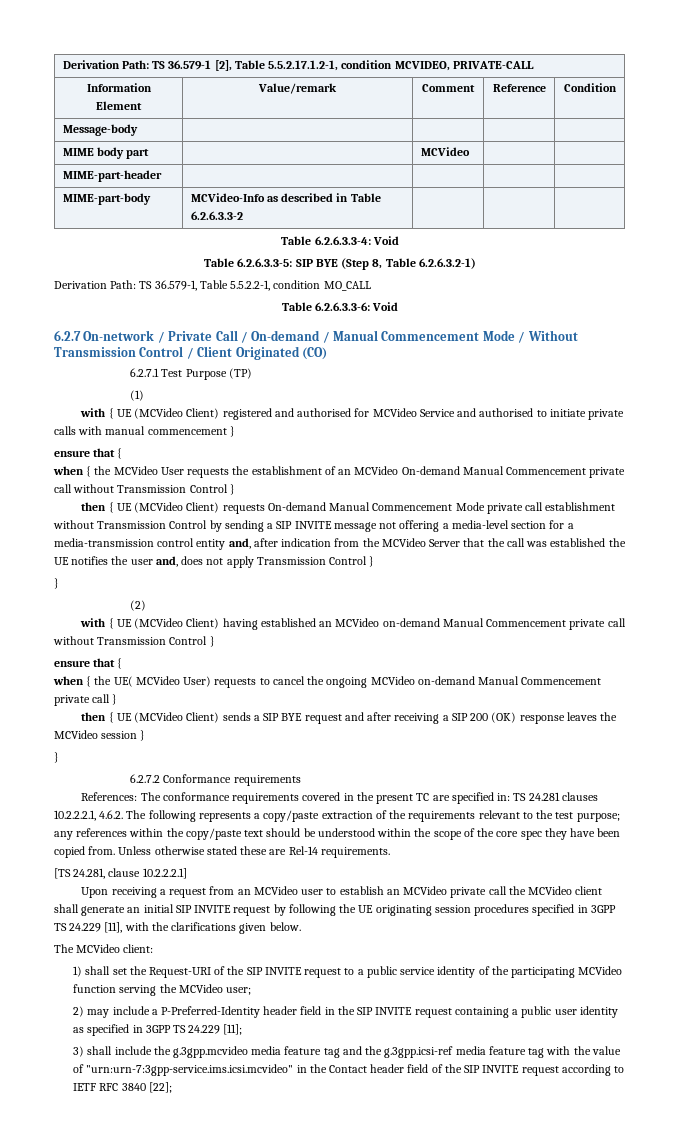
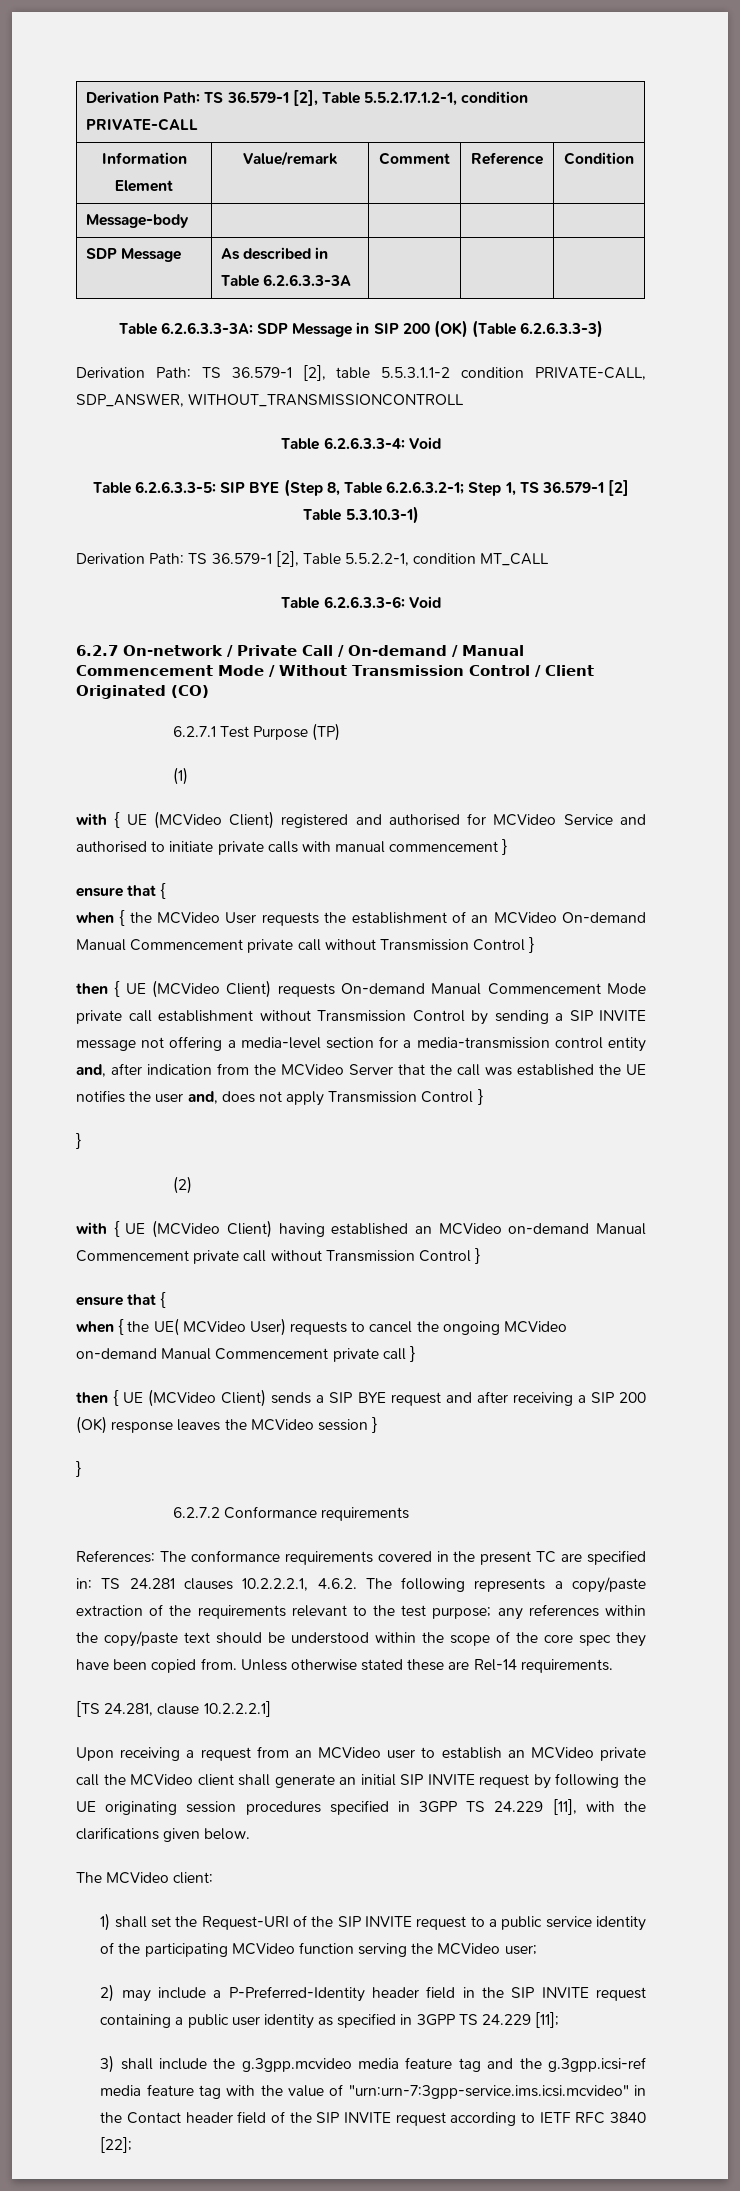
[394,61,450,71] MCVIDEO, -> (529, 97) none
[62,147,150,159] [420,147,470,156] [62,170,162,182] [62,193,151,205] [190,193,381,202] [190,211,243,220] MIME body part | | MCVideo | | // MIME-part-header | | | | // MIME-part-body | MCVideo-Info as described in Table 6.2.6.3.3-2 | | | -> [86,248,182,262] [221,247,329,260] [221,274,352,287] [118,320,604,338] [76,365,646,381] [76,393,465,407] SDP Message | As described in Table 6.2.6.3.3-3A | | | // Table 6.2.6.3.3-3A: SDP Message in SIP 200 (OK) (Table 6.2.6.3.3-3) // Derivation Path: TS 36.579-1 [2], table 5.5.3.1.1-2 condition PRIVATE-CALL, SDP_ANSWER, WITHOUT_TRANSMISSIONCONTROLL
[418,258,476,269] [54,280,197,291] 6.2.6.3.2-1) // Derivation Path: TS 36.579-1, -> [386,480,630,496] [303,506,419,524] [76,551,299,567] 6.2.6.3.2-1; Step 1, TS 36.579-1 [2] Table 5.3.10.3-1) // Derivation Path: TS 36.579-1 [2],
[323,281,371,291] MO_CALL -> [480,553,550,566] MT_CALL

